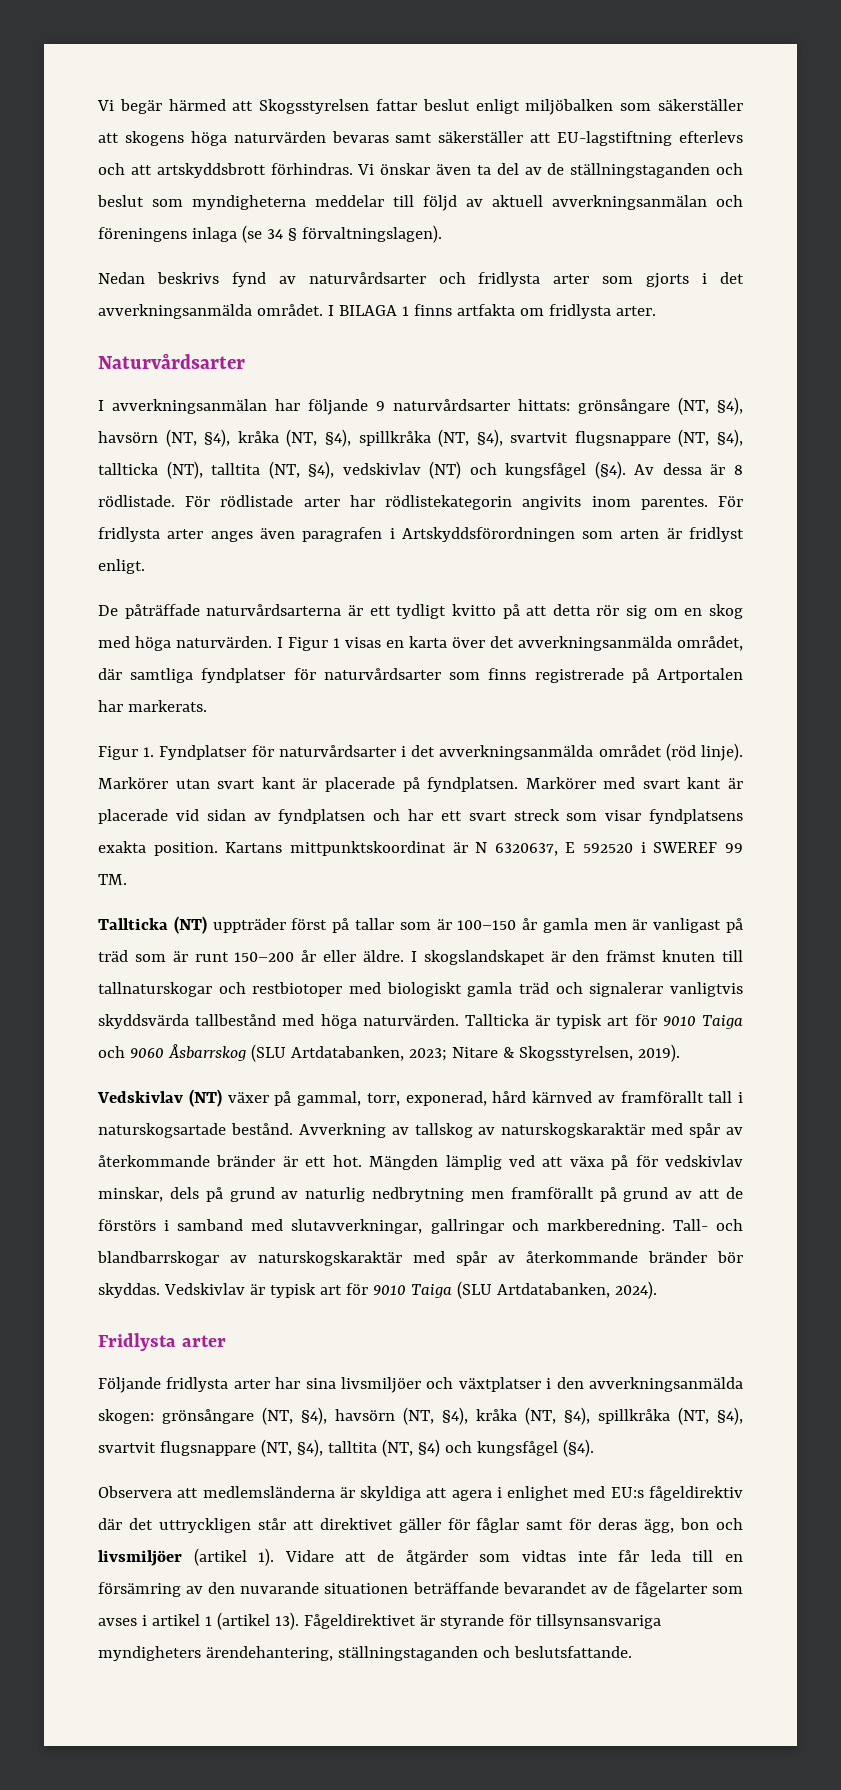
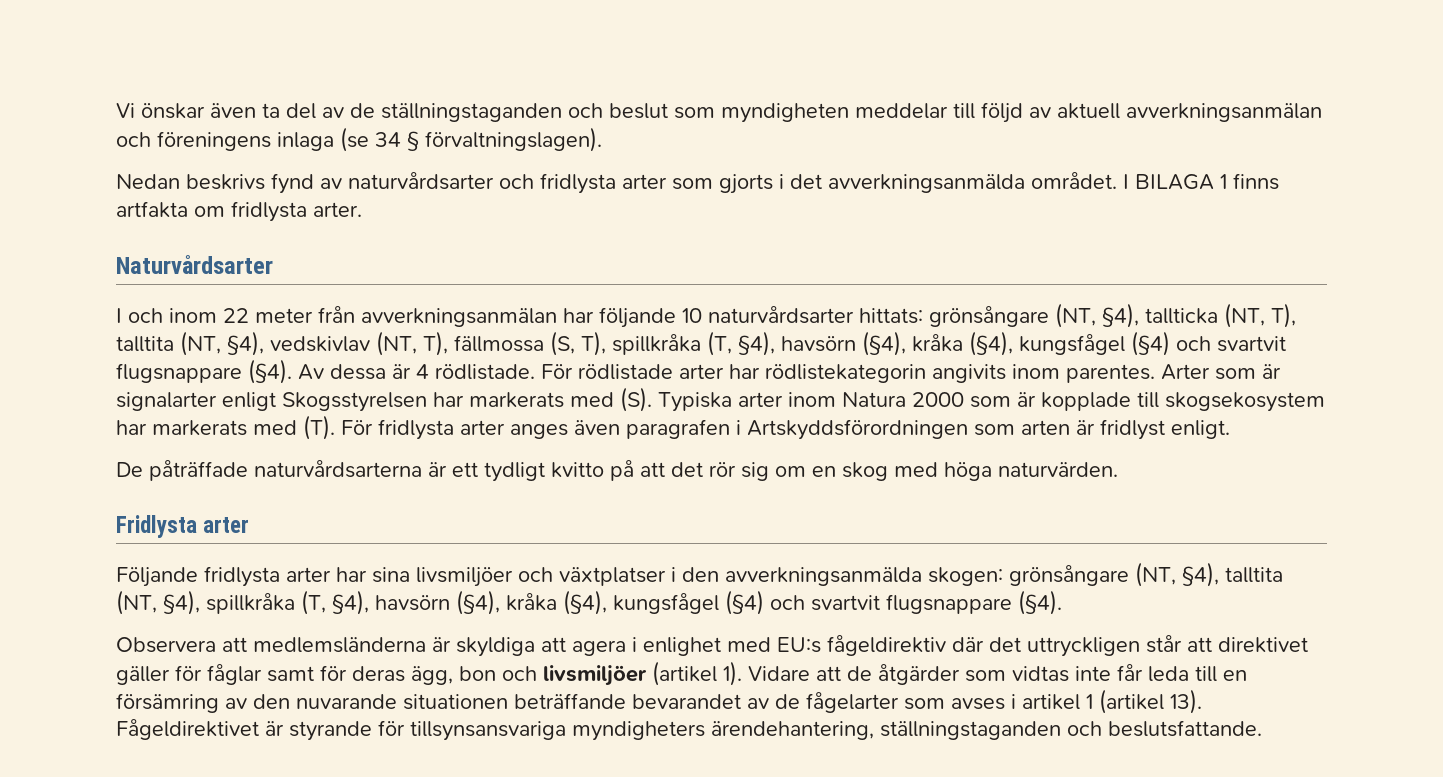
[97,99,743,115] [98,131,743,146] [98,163,375,178] Vi begär härmed att Skogsstyrelsen fattar beslut enligt miljöbalken som säkerställer att skogens höga naturvärden bevaras samt säkerställer att EU-lagstiftning efterlevs och att artskyddsbrott förhindras. Vi -> [116,103,135,118] Vi
[192,195,306,210] myndigheterna -> [721,103,849,123] myndigheten
(104, 405) none -> [128,306,355,323] och inom 22 meter från
[376,401,385,411] 9 -> [682,308,702,323] 10
[98,429,743,447] [98,461,587,479] havsörn (NT, §4), kråka (NT, §4), spillkråka (NT, §4), svartvit flugsnappare (NT, §4), tallticka (NT), talltita (NT, §4), vedskivlav (NT) och kungsfågel -> [1145,303,1296,328] [116,331,1286,356] [116,363,242,383] tallticka (NT, T), talltita (NT, §4), vedskivlav (NT, T), fällmossa (S, T), spillkråka (T, §4), havsörn (§4), kråka (§4), kungsfågel (§4) och svartvit flugsnappare
[734,465,744,475] 8 -> [416,364,429,379] 4
(708, 503) none -> [1161,364,1281,380] [116,387,1325,412] [116,415,335,440] Arter som är signalarter enligt Skogsstyrelsen har markerats med (S). Typiska arter inom Natura 2000 som är kopplade till skogsekosystem har markerats med (T).
[552,604,590,616] detta -> [671,462,703,477] det
[277,636,743,651] [98,668,743,683] [98,700,207,712] [98,743,743,761] [98,777,743,792] [98,809,743,824] [98,841,743,856] [98,874,127,885] [98,916,744,934] [98,950,744,965] [98,982,744,997] [98,1014,743,1029] [98,1044,680,1062] [97,1089,743,1107] [98,1123,743,1138] [98,1155,743,1170] [98,1187,743,1202] [98,1219,743,1234] [97,1251,743,1266] [98,1281,657,1299] I Figur 1 visas en karta över det avverkningsanmälda området, där samtliga fyndplatser för naturvårdsarter som finns registrerade på Artportalen har markerats. // Figur 1. Fyndplatser för naturvårdsarter i det avverkningsanmälda området (röd linje). Markörer utan svart kant är placerade på fyndplatsen. Markörer med svart kant är placerade vid sidan av fyndplatsen och har ett svart streck som visar fyndplatsens exakta position. Kartans mittpunktskoordinat är N 6320637, E 592520 i SWEREF 99 TM. // Tallticka (NT) uppträder först på tallar som är 100–150 år gamla men är vanligast på träd som är runt 150–200 år eller äldre. I skogslandskapet är den främst knuten till tallnaturskogar och restbiotoper med biologiskt gamla träd och signalerar vanligtvis skyddsvärda tallbestånd med höga naturvärden. Tallticka är typisk art för 9010 Taiga och 9060 Åsbarrskog (SLU Artdatabanken, 2023; Nitare & Skogsstyrelsen, 2019). // Vedskivlav (NT) växer på gammal, torr, exponerad, hård kärnved av framförallt tall i naturskogsartade bestånd. Avverkning av tallskog av naturskogskaraktär med spår av återkommande bränder är ett hot. Mängden lämplig ved att växa på för vedskivlav minskar, dels på grund av naturlig nedbrytning men framförallt på grund av att de förstörs i samband med slutavverkningar, gallringar och markberedning. Tall- och blandbarrskogar av naturskogskaraktär med spår av återkommande bränder bör skyddas. Vedskivlav är typisk art för 9010 Taiga (SLU Artdatabanken, 2024). -> (1118, 469) none
[335,1407,743,1425] [98,1439,558,1457] havsörn (NT, §4), kråka (NT, §4), spillkråka (NT, §4), svartvit flugsnappare (NT, §4), talltita (NT, §4) och kungsfågel -> [1225,567,1283,583] [116,590,1012,615] talltita (NT, §4), spillkråka (T, §4), havsörn (§4), kråka (§4), kungsfågel (§4) och svartvit flugsnappare

